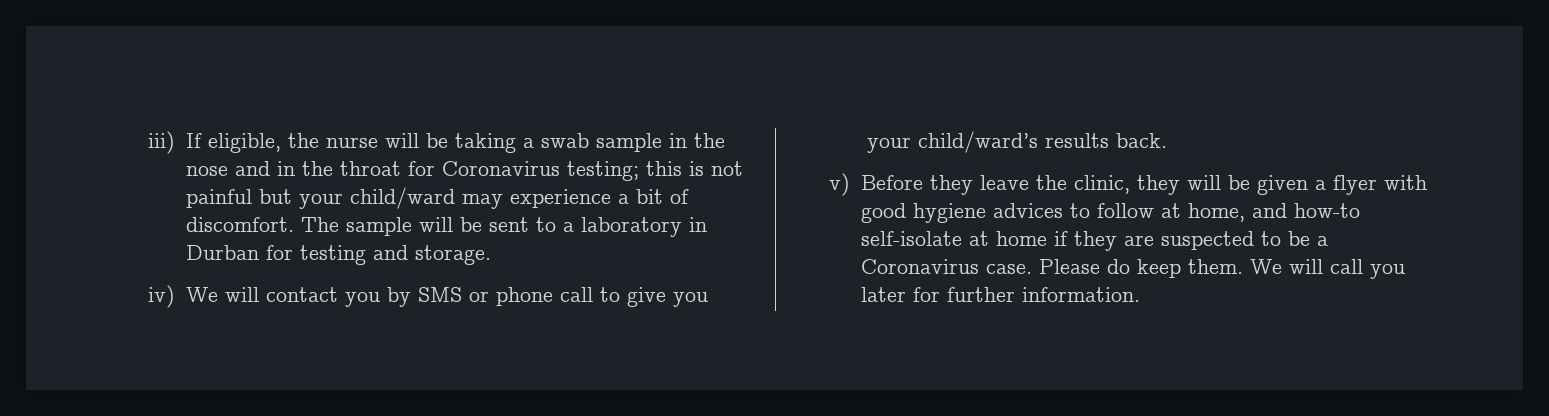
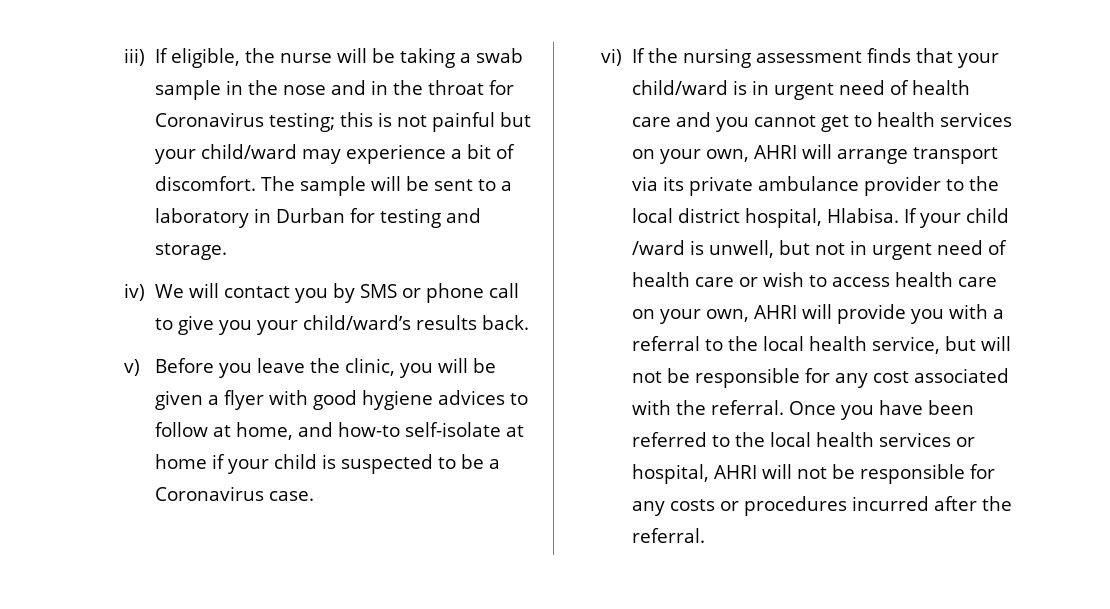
[929,175,973,195] they -> [219,363,253,378] you
[1136,175,1180,195] they -> [400,363,434,378] you
[1073,231,1154,251] they are -> [228,454,337,474] your child is
[1038,259,1405,279] [860,287,1140,302] Please do keep them. We will call you later for further information. -> [600,48,1000,68] [632,80,971,100] [632,112,1013,132] [632,144,999,164] [632,176,1000,196] [632,208,1010,228] [632,240,1008,260] [632,272,998,287] [632,304,1005,324] [632,336,1012,354] [632,368,1010,388] [632,400,975,420] [632,432,976,447] [632,464,996,484] [632,496,1013,516] [632,528,706,543] // vi) If the nursing assessment finds that your child/ward is in urgent need of health care and you cannot get to health services on your own, AHRI will arrange transport via its private ambulance provider to the local district hospital, Hlabisa. If your child /ward is unwell, but not in urgent need of health care or wish to access health care on your own, AHRI will provide you with a referral to the local health service, but will not be responsible for any cost associated with the referral. Once you have been referred to the local health services or hospital, AHRI will not be responsible for any costs or procedures incurred after the referral.

